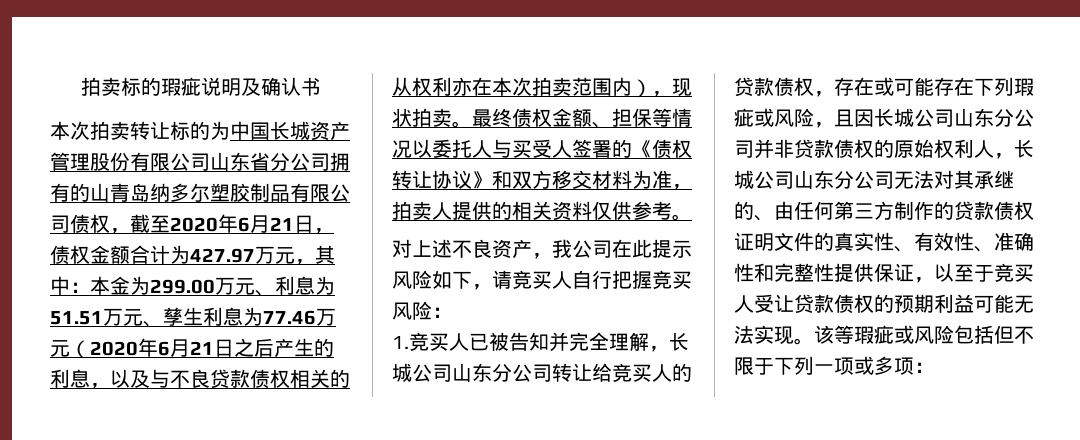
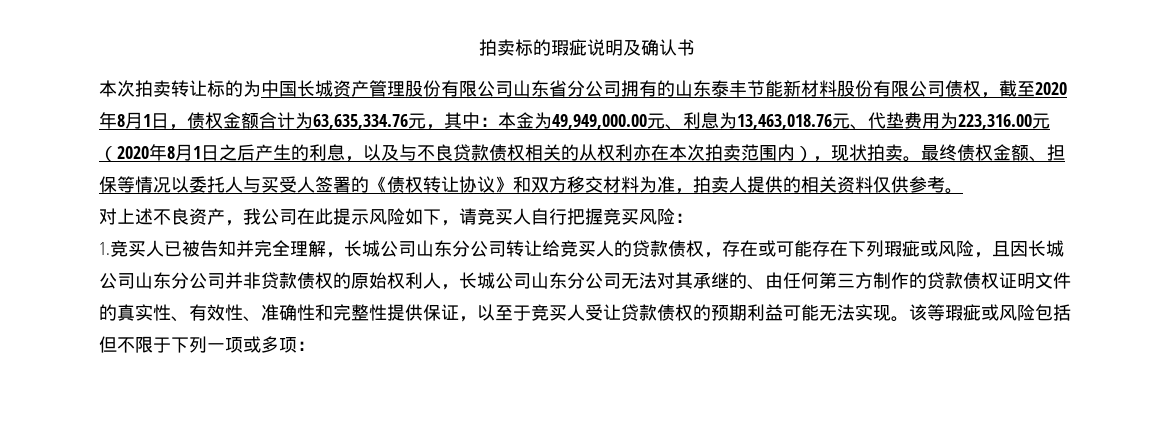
[110,183,290,202] 青岛纳多尔塑胶制品 -> [693,80,873,97] 东泰丰节能新材料股份
[238,215,294,233] 6月21 -> [117,112,151,129] 8月1
[190,246,275,264] 427.97万 -> [313,114,408,129] 63,635,334.76
[150,277,235,295] 299.00万 -> [552,114,647,129] 49,949,000.00
[50,307,336,327] [50,338,214,359] 51.51万元、孳生利息为77.46万元（2020年6月21 -> [737,112,1050,130] [99,144,201,162] 13,463,018.76元、代垫费用为223,316.00元（2020年8月1

